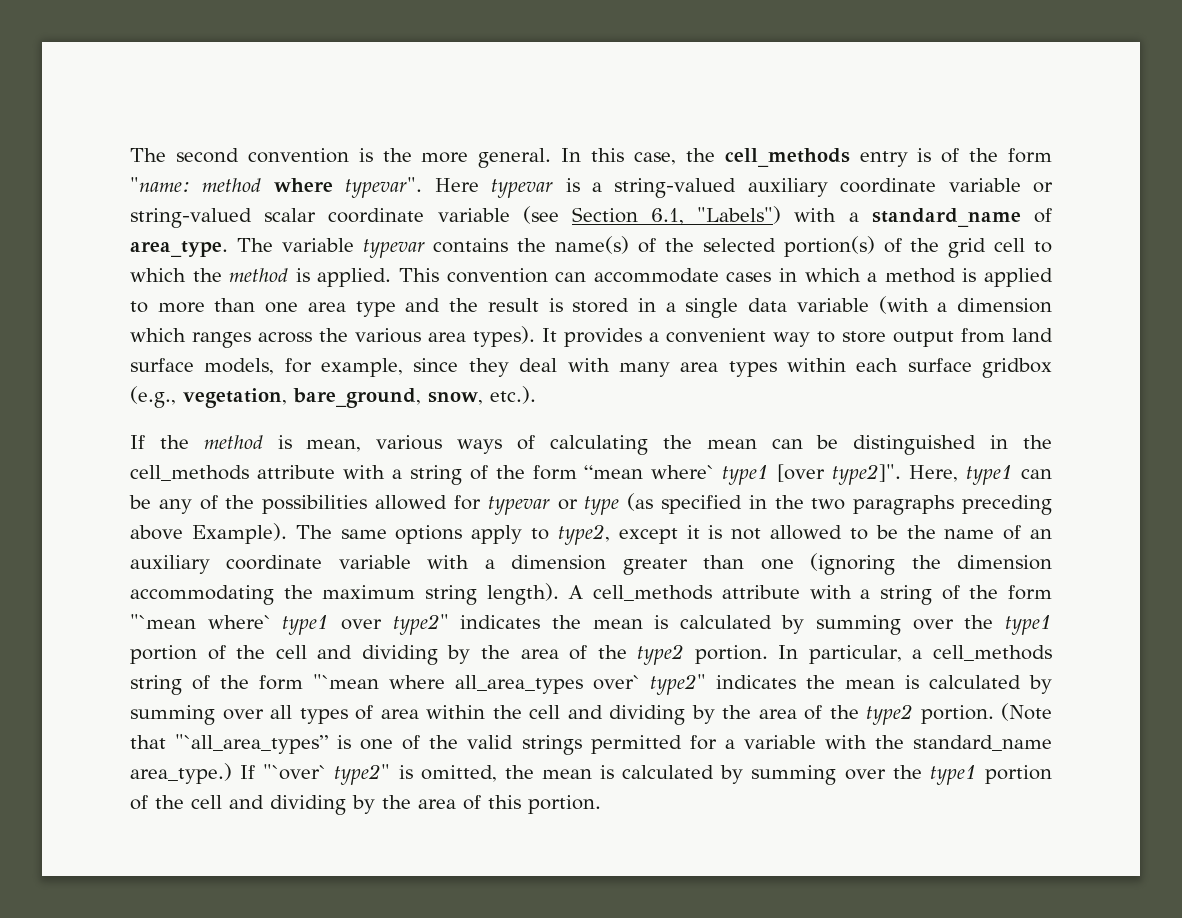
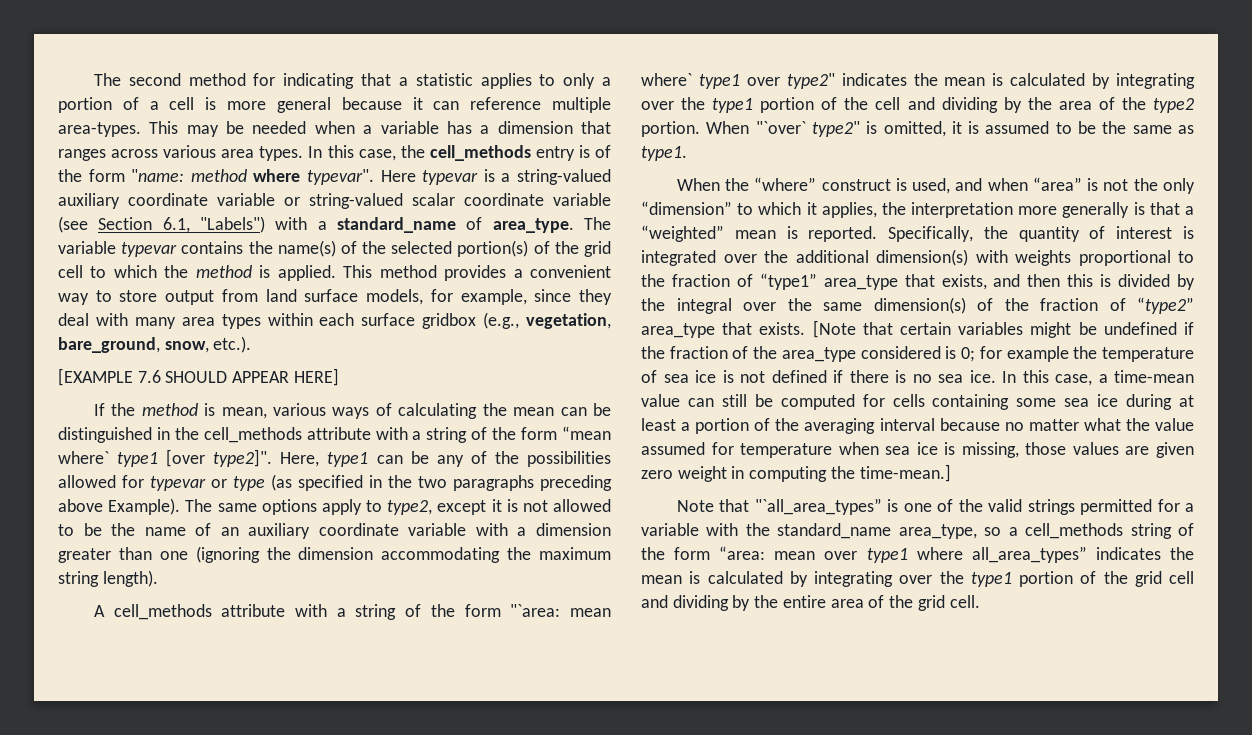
[247,148,552,168] convention is the more general. -> [188,73,611,89] [58,97,611,113] [58,121,612,137] [58,145,304,161] method for indicating that a statistic applies to only a portion of a cell is more general because it can reference multiple area-types. This may be needed when a variable has a dimension that ranges across various area types.
[446,268,1054,287] [130,296,1052,318] [130,326,557,348] convention can accommodate cases in which a method is applied to more than one area type and the result is stored in a single data variable (with a dimension which ranges across the various area types). It -> [379,265,437,278] method
(536, 395) none -> [58,368,339,386] // [EXAMPLE 7.6 SHOULD APPEAR HERE]
(559, 594) none -> (158, 578) //
[130,614,196,629] "`mean -> [510,604,611,617] "`area: mean
[816,615,902,635] summing -> [1116,73,1195,89] integrating
[778,645,1052,664] [130,674,1052,695] [130,703,1052,725] In particular, a cell_methods string of the form "`mean where all_area_types over` type2" indicates the mean is calculated by summing over all types of area within the cell and dividing by the area of the type2 portion. (Note -> [706,121,1194,137] [641,146,687,161] [676,177,1195,194] [641,201,1194,218] [641,225,1194,242] [641,249,1194,266] [641,273,1195,290] [641,297,1194,314] [641,320,1194,338] [641,346,1194,362] [641,370,1194,386] [641,394,1194,410] [641,418,1194,434] [641,442,1194,458] [641,464,951,482] [676,500,714,512] When "`over` type2" is omitted, it is assumed to be the same as type1. // When the “where” construct is used, and when “area” is not the only “dimension” to which it applies, the interpretation more generally is that a “weighted” mean is reported. Specifically, the quantity of interest is integrated over the additional dimension(s) with weights proportional to the fraction of “type1” area_type that exists, and then this is divided by the integral over the same dimension(s) of the fraction of “type2” area_type that exists. [Note that certain variables might be undefined if the fraction of the area_type considered is 0; for example the temperature of sea ice is not defined if there is no sea ice. In this case, a time-mean value can still be computed for cells containing some sea ice during at least a portion of the averaging interval because no matter what the value assumed for temperature when sea ice is missing, those values are given zero weight in computing the time-mean.] // Note
[130,763,1052,785] [130,795,601,815] area_type.) If "`over` type2" is omitted, the mean is calculated by summing over the type1 portion of the cell and dividing by the area of this portion. -> [898,523,1194,539] [641,546,1194,563] [641,571,1194,587] [641,595,980,611] area_type, so a cell_methods string of the form “area: mean over type1 where all_area_types” indicates the mean is calculated by integrating over the type1 portion of the grid cell and dividing by the entire area of the grid cell.

